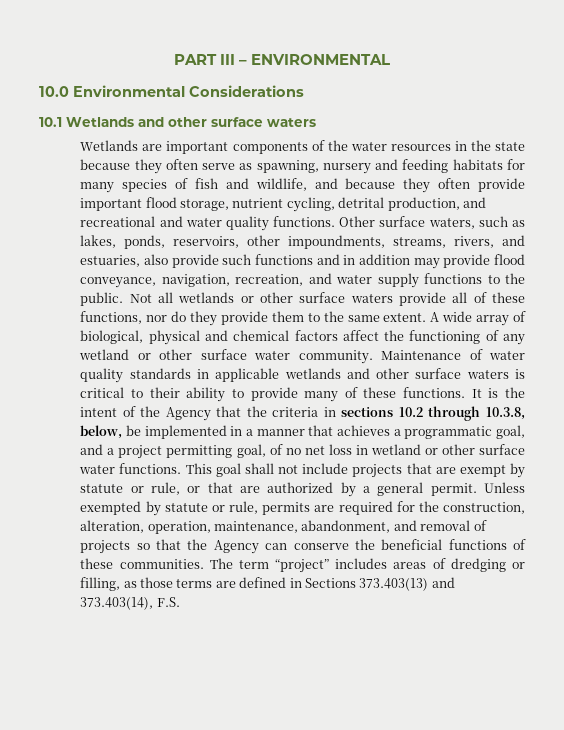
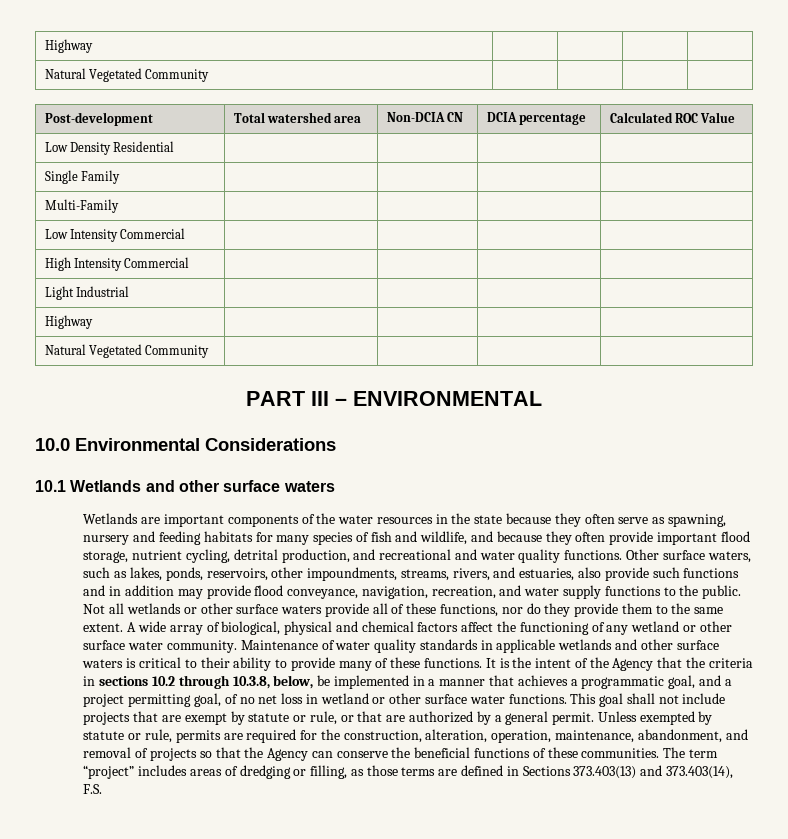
(173, 59) none -> [44,39,93,53] [44,68,210,82] [44,112,153,126] [233,112,362,123] [386,112,464,122] [486,112,587,125] [609,112,736,123] [44,141,175,155] [44,170,121,184] [44,199,119,213] [44,228,186,242] [44,257,190,271] [44,286,130,300] [44,315,93,329] [44,344,210,358] Highway | | | | // Natural Vegetated Community | | | | // Post-development | Total watershed area | Non-DCIA CN | DCIA percentage | Calculated ROC Value // Low Density Residential | | | | // Single Family | | | | // Multi-Family | | | | // Low Intensity Commercial | | | | // High Intensity Commercial | | | | // Light Industrial | | | | // Highway | | | | // Natural Vegetated Community | | | | //

